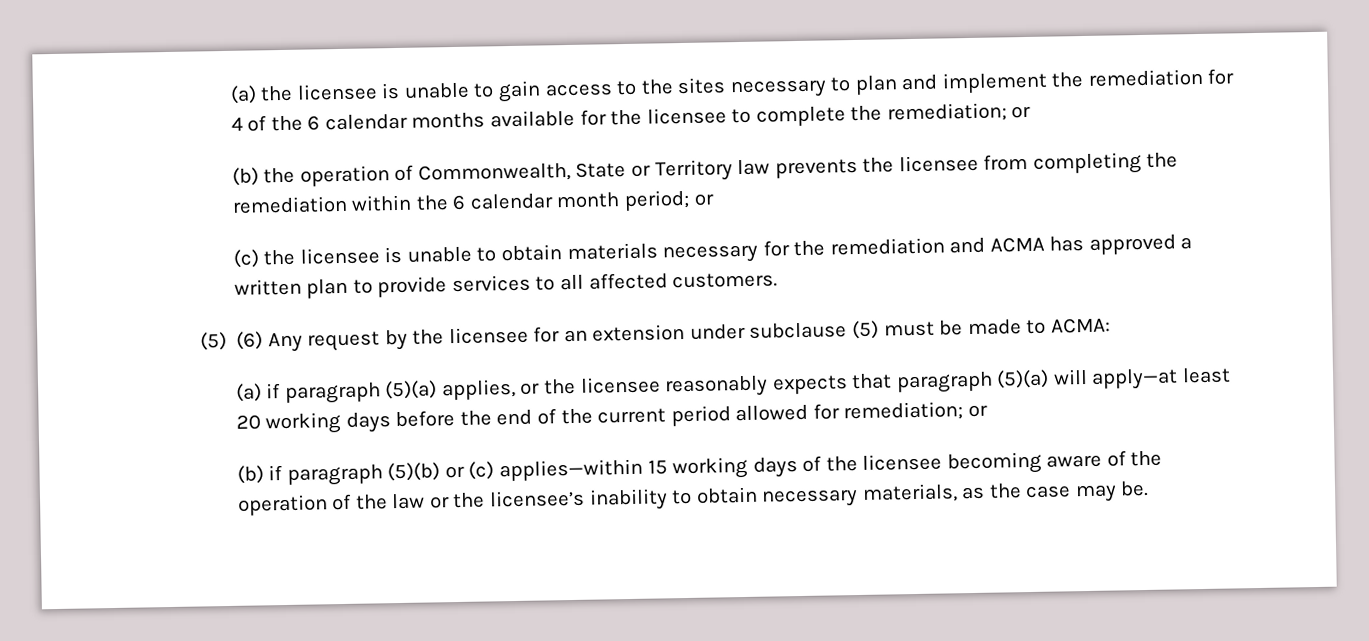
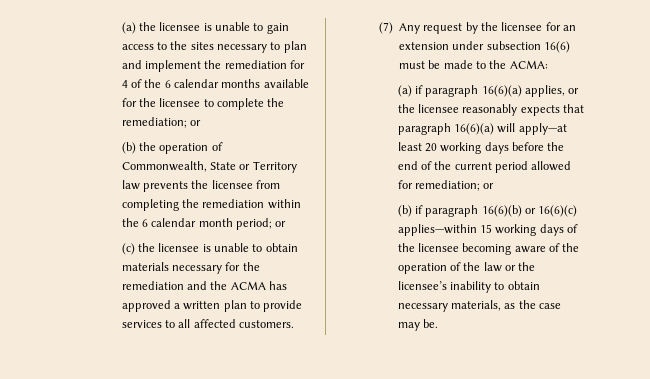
(986, 245) none -> [210,281,228,290] the
[199,331,264,351] (5) (6) -> [378,22,393,34] (7)
[749,320,879,340] subclause (5) -> [486,41,571,53] subsection 16(6)
(1047, 327) none -> [489,60,507,69] the
[385,380,438,400] (5)(a) -> [481,85,522,97] 16(6)(a)
[996,369,1050,389] (5)(a) -> [453,123,494,135] 16(6)(a)
[387,461,495,482] (5)(b) or (c) -> [481,205,578,217] 16(6)(b) or 16(6)(c)

